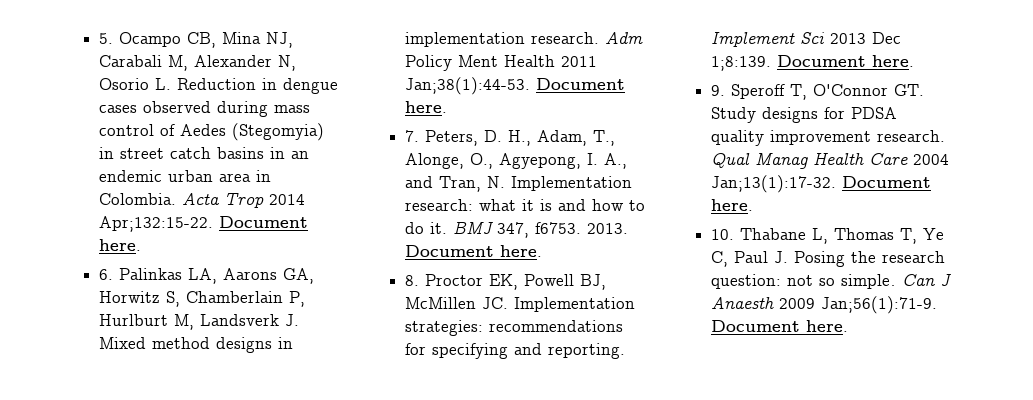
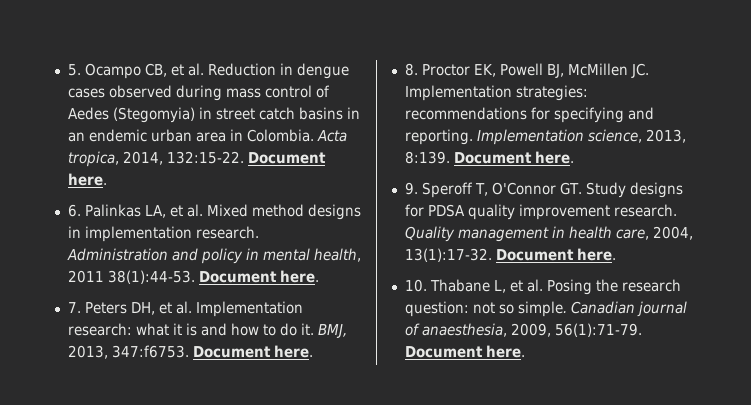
[222,32,294,48] [99,55,297,71] [99,78,172,90] Mina NJ, Carabali M, Alexander N, Osorio L. -> [170,63,204,76] et al.
[224,193,306,208] [99,216,214,232] Trop 2014 Apr;132:15-22. -> [67,151,244,167] tropica, 2014, 132:15-22.
[223,268,315,284] [99,291,306,307] [99,314,300,330] Aarons GA, Horwitz S, Chamberlain P, Hurlburt M, Landsverk J. -> [169,204,203,217] et al.
[605,32,644,44] [405,55,598,71] [405,77,626,95] [405,101,448,113] [405,130,616,146] [405,153,628,169] [405,176,506,192] Adm Policy Ment Health 2011 Jan;38(1):44-53. Document here. // 7. Peters, D. H., Adam, T., Alonge, O., Agyepong, I. A., and Tran, N. -> [66,248,361,264] [67,270,319,284] [67,301,192,315] Administration and policy in mental health, 2011 38(1):44-53. Document here. // 7. Peters DH, et al.
[453,221,629,238] BMJ 347, f6753. 2013. -> [317,324,347,338] [67,345,189,359] BMJ, 2013, 347:f6753.
[711,32,902,47] [711,56,772,71] Implement Sci 2013 Dec 1;8:139. -> [476,129,686,145] [404,151,450,164] Implementation science, 2013, 8:139.
[711,152,950,169] [711,175,837,193] Qual Manag Health Care 2004 Jan;13(1):17-32. -> [404,226,693,242] [404,248,492,262] Quality management in health care, 2004, 13(1):17-32.
[834,228,945,244] [711,251,789,267] Thomas T, Ye C, Paul J. -> [509,279,543,292] et al.
[902,273,952,286] [711,296,938,314] Can J Anaesth 2009 Jan;56(1):71-9. -> [570,301,687,317] [404,323,642,337] Canadian journal of anaesthesia, 2009, 56(1):71-79.

